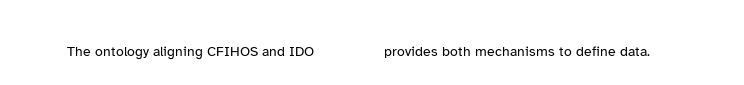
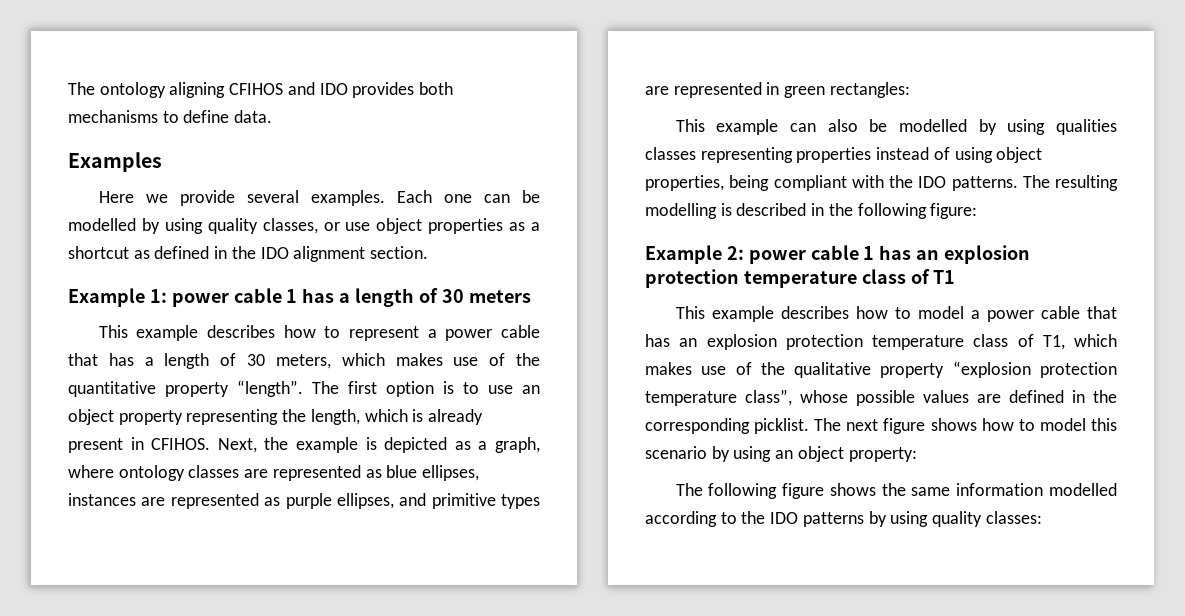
(650, 51) none -> [68,152,162,172] [98,190,541,206] [68,218,540,234] [68,246,429,262] [68,288,531,307] [98,325,541,341] [68,353,540,369] [68,380,540,397] [68,409,484,425] [68,437,541,453] [68,465,480,481] [68,493,540,509] [645,82,910,98] [675,119,1117,135] [645,147,1043,163] [645,175,1118,191] [645,203,978,219] [645,245,1031,264] [645,269,956,288] [675,306,1117,322] [645,334,1117,350] [645,361,1117,378] [645,389,1117,406] [645,418,1117,434] [645,446,917,462] [675,483,1117,499] [645,511,1042,527] // Examples // Here we provide several examples. Each one can be modelled by using quality classes, or use object properties as a shortcut as defined in the IDO alignment section. // Example 1: power cable 1 has a length of 30 meters // This example describes how to represent a power cable that has a length of 30 meters, which makes use of the quantitative property “length”. The first option is to use an object property representing the length, which is already present in CFIHOS. Next, the example is depicted as a graph, where ontology classes are represented as blue ellipses, instances are represented as purple ellipses, and primitive types are represented in green rectangles: // This example can also be modelled by using qualities classes representing properties instead of using object properties, being compliant with the IDO patterns. The resulting modelling is described in the following figure: // Example 2: power cable 1 has an explosion protection temperature class of T1 // This example describes how to model a power cable that has an explosion protection temperature class of T1, which makes use of the qualitative property “explosion protection temperature class”, whose possible values are defined in the corresponding picklist. The next figure shows how to model this scenario by using an object property: // The following figure shows the same information modelled according to the IDO patterns by using quality classes:

